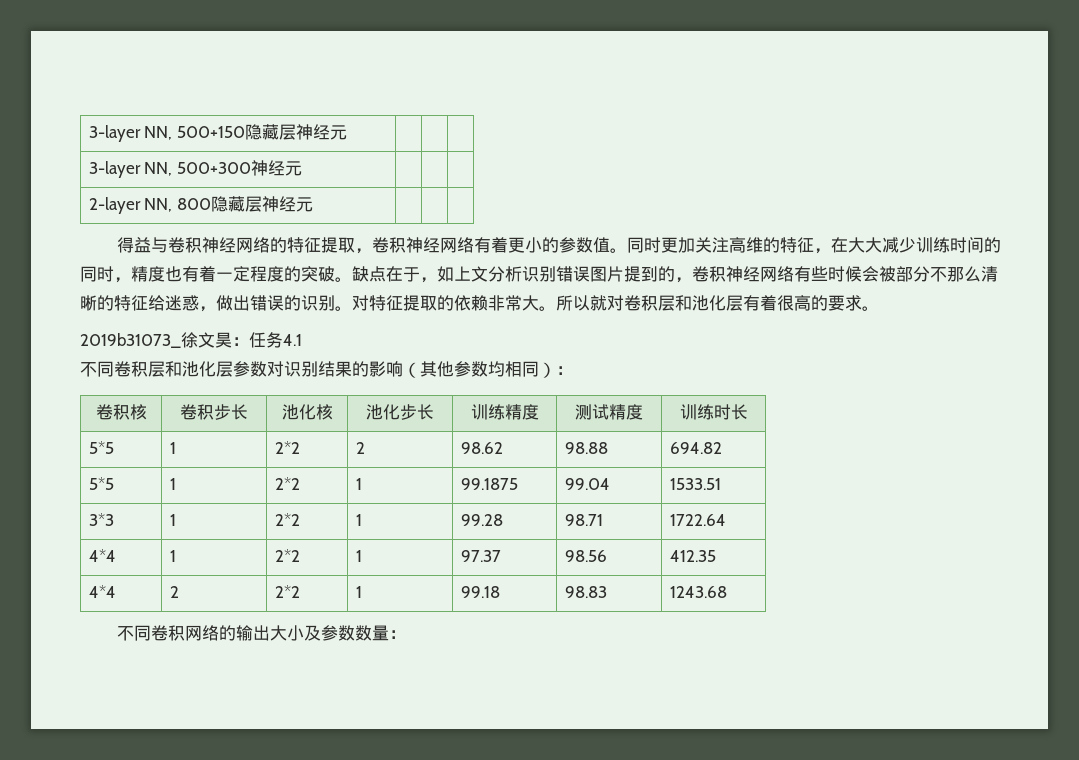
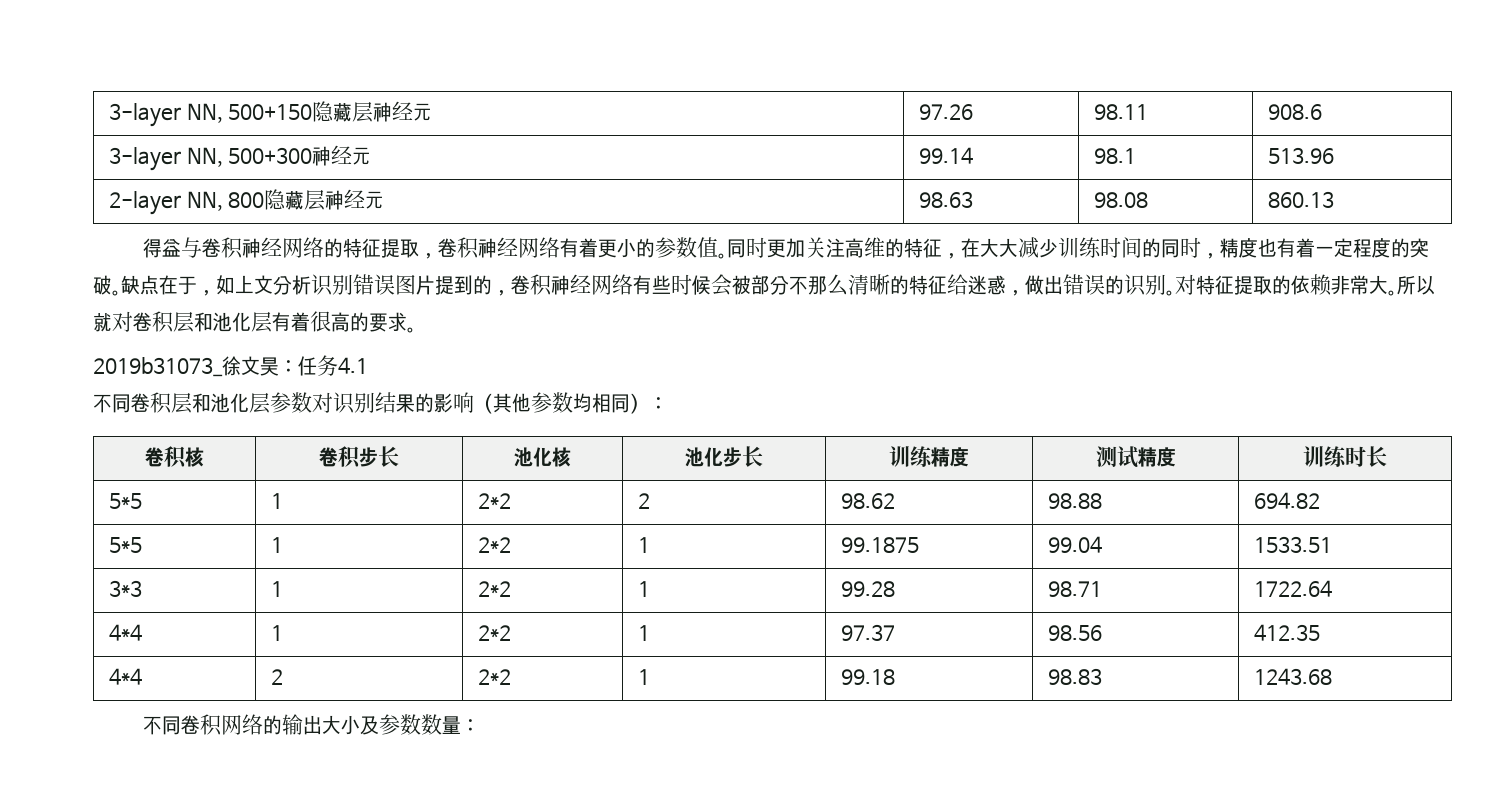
(347, 132) | | -> [918,104,973,120] [1093,104,1148,120] [1267,104,1322,120] 97.26 | 98.11 | 908.6
(302, 168) | | -> [918,147,973,164] [1093,148,1136,164] [1267,147,1334,164] 99.14 | 98.1 | 513.96
(313, 204) | | -> [918,191,973,208] [1093,192,1148,208] [1267,191,1334,208] 98.63 | 98.08 | 860.13

